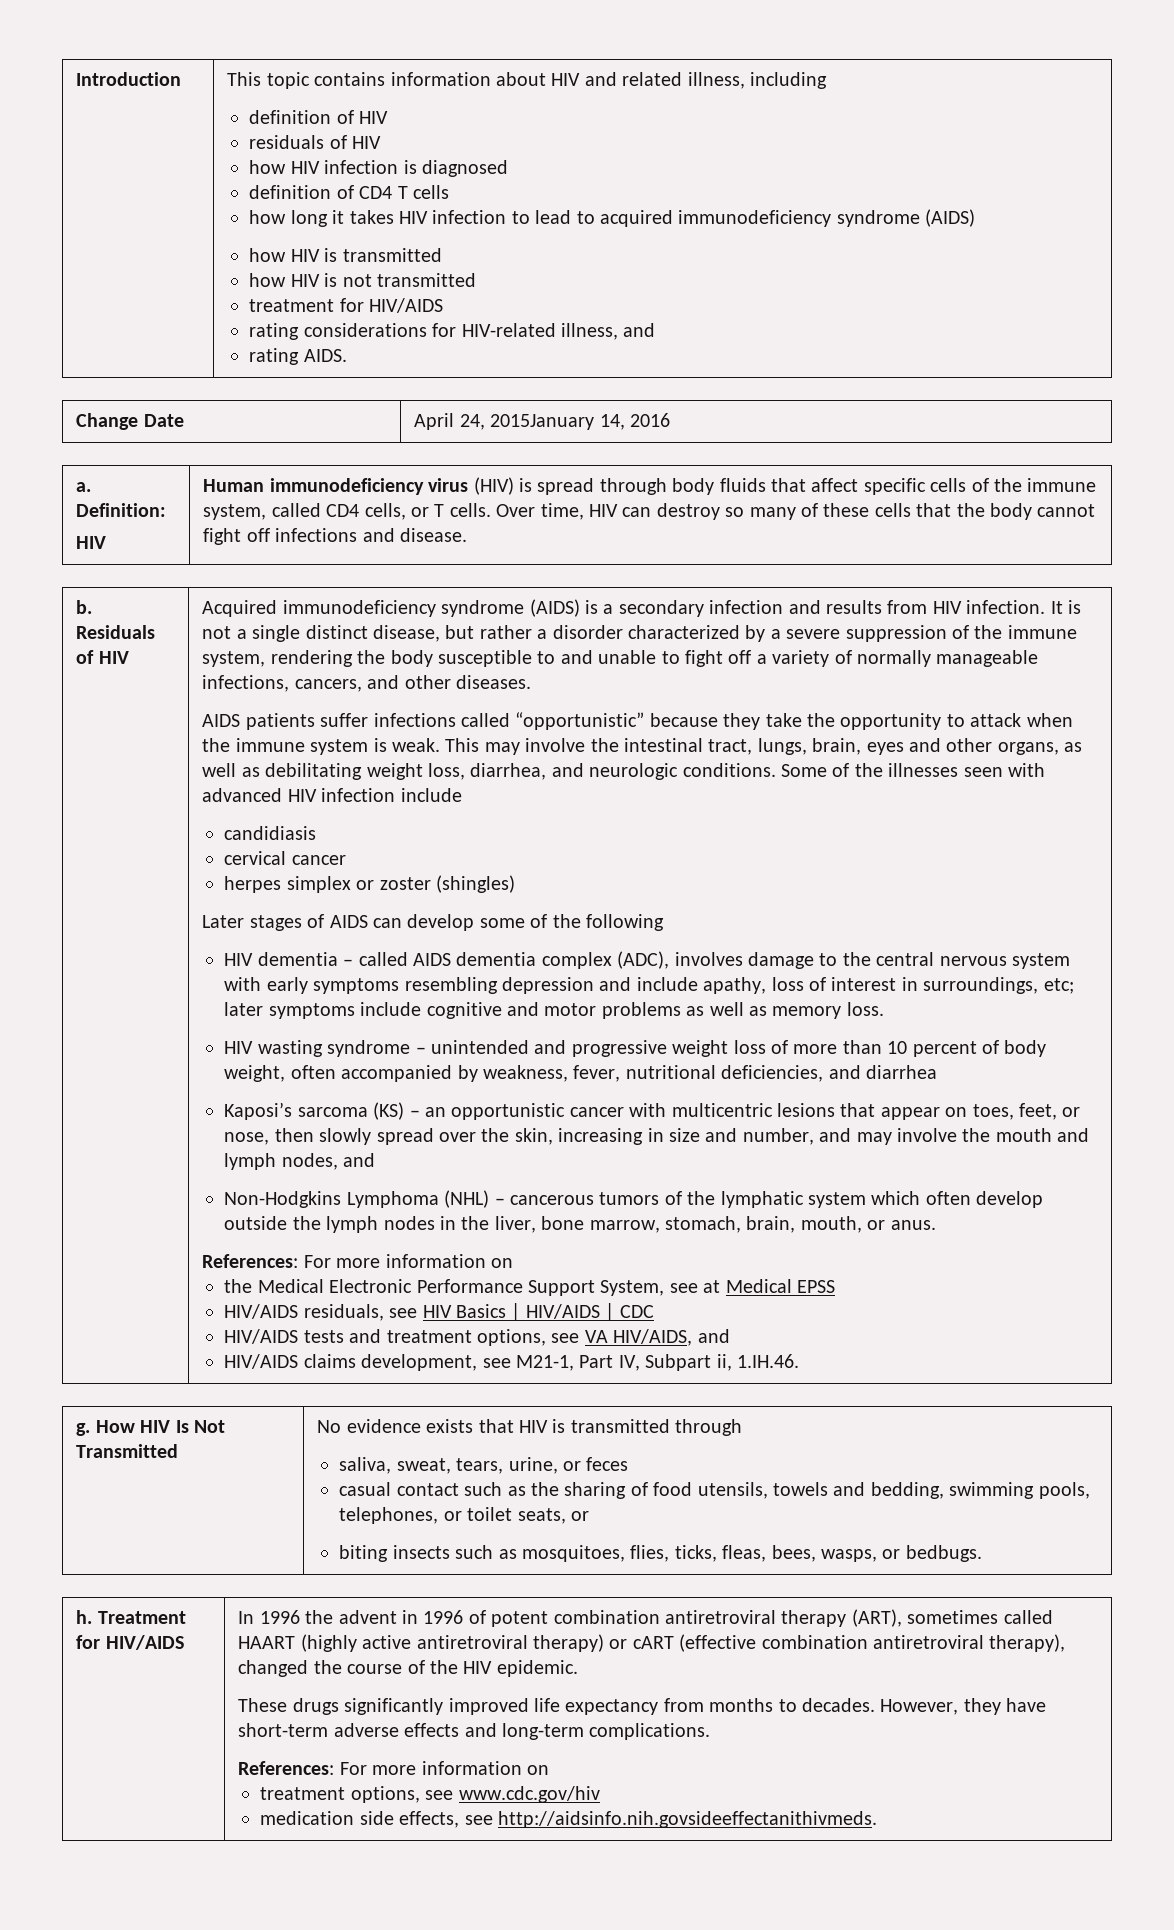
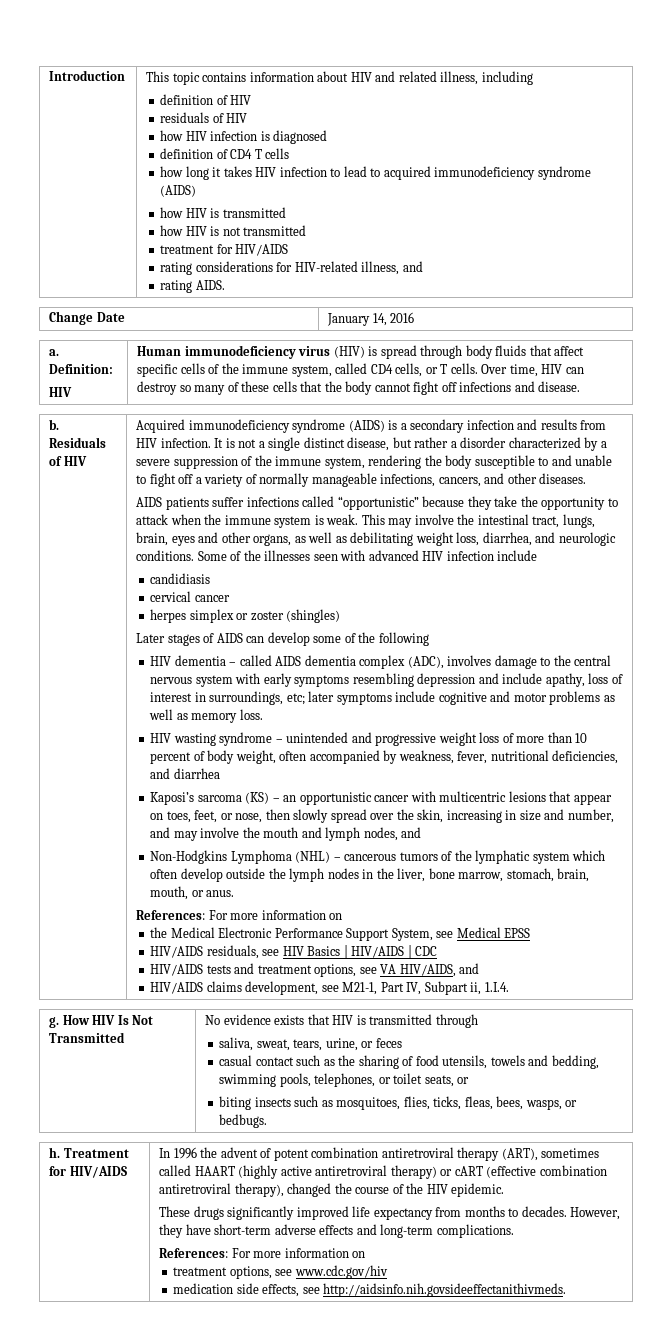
[414,413,595,430] April 24, 2015January -> [327,313,371,326] January
[703,1280,721,1293] at -> (454, 934) none
[736,1354,799,1368] 1.IH.46. -> [484,982,509,992] 1.I.4.
[401,1610,464,1624] in 1996 -> (258, 1152) none

